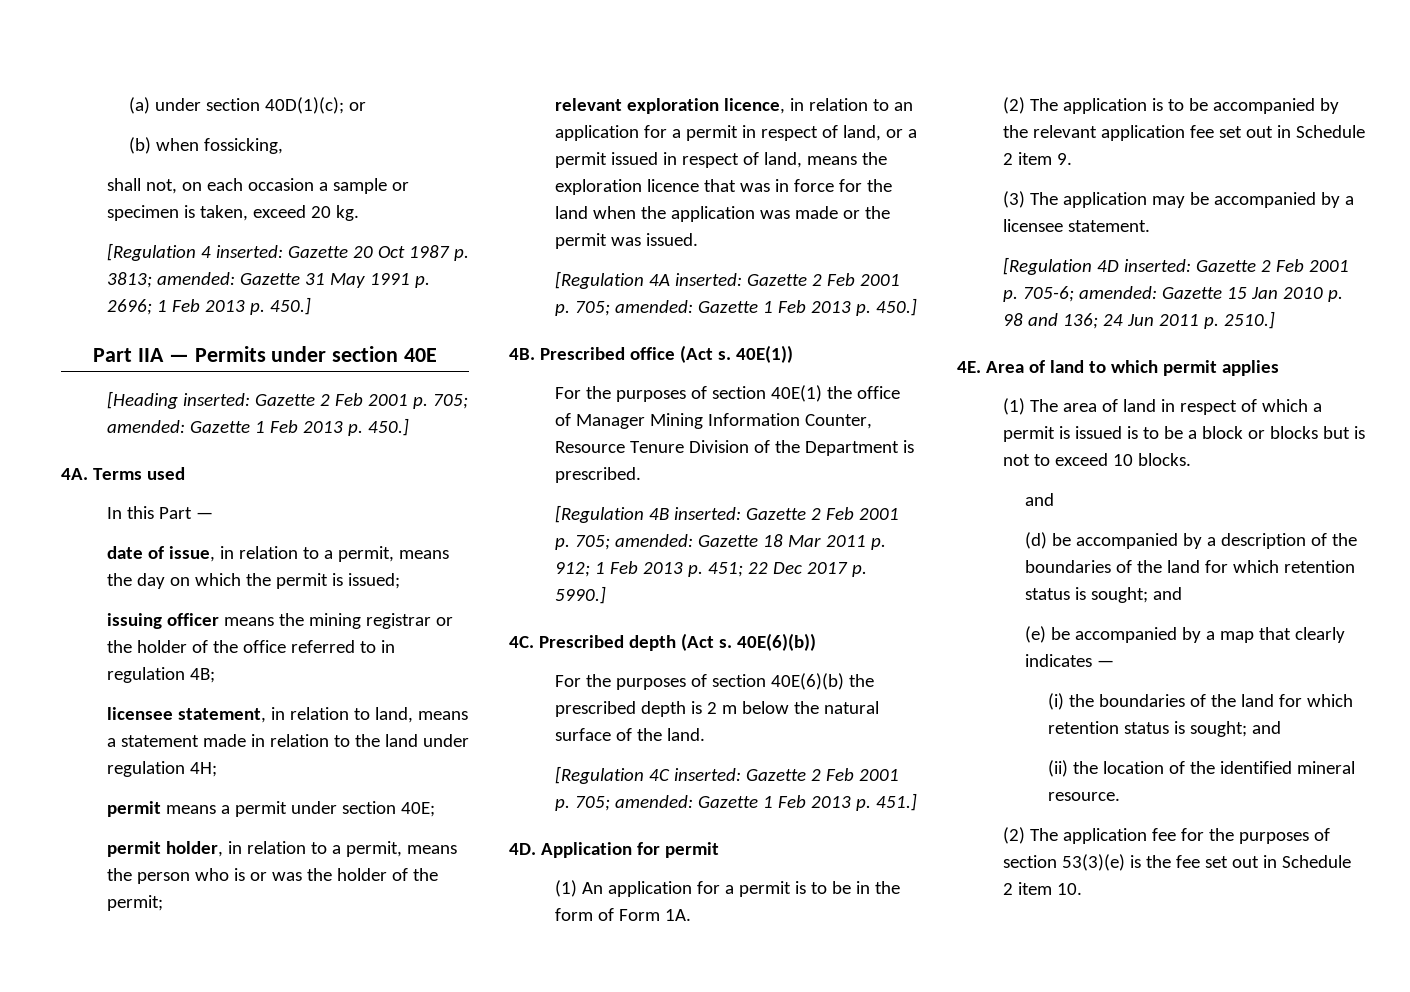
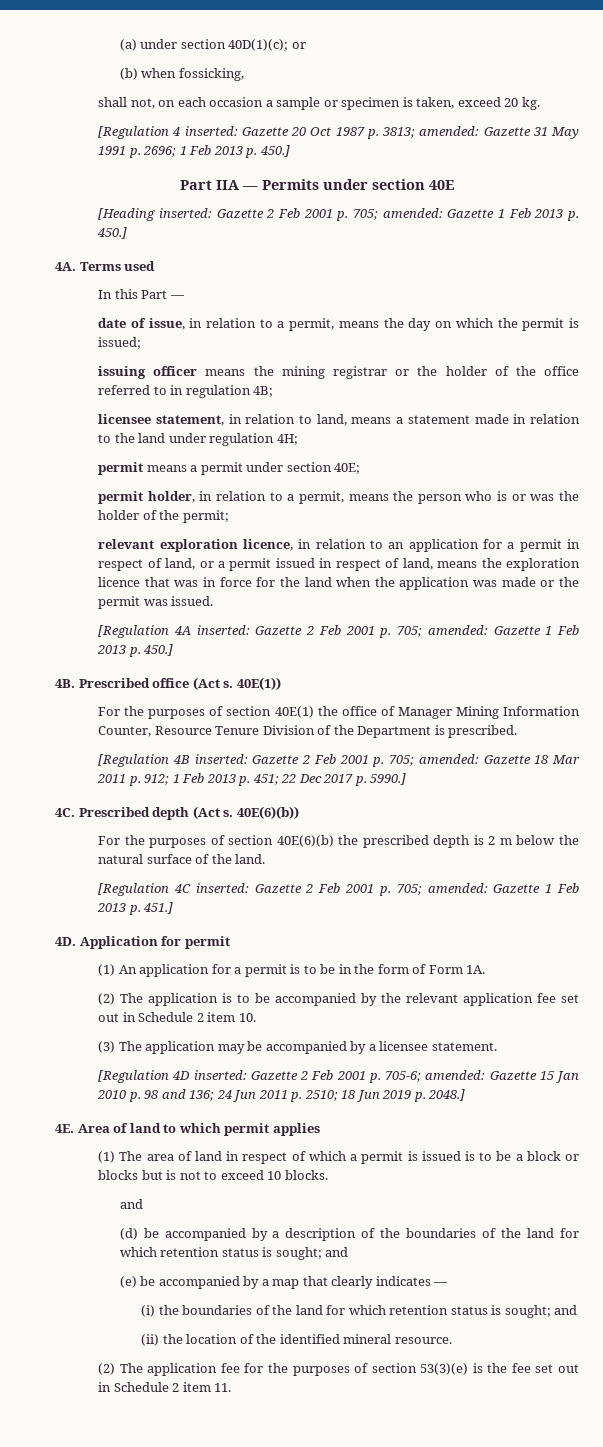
[1056,153,1072,165] 9. -> [238,1013,256,1022] 10.
[1223,311,1275,329] 2510.] -> [304,1089,466,1102] 2510; 18 Jun 2019 p. 2048.]
[1056,883,1082,895] 10. -> [214,1383,232,1392] 11.

